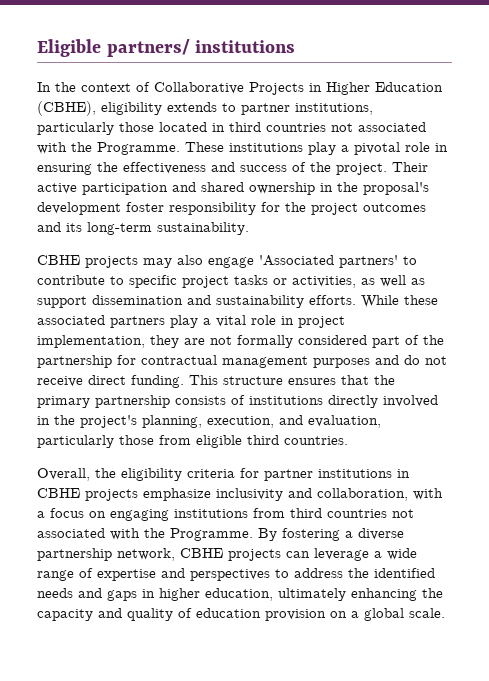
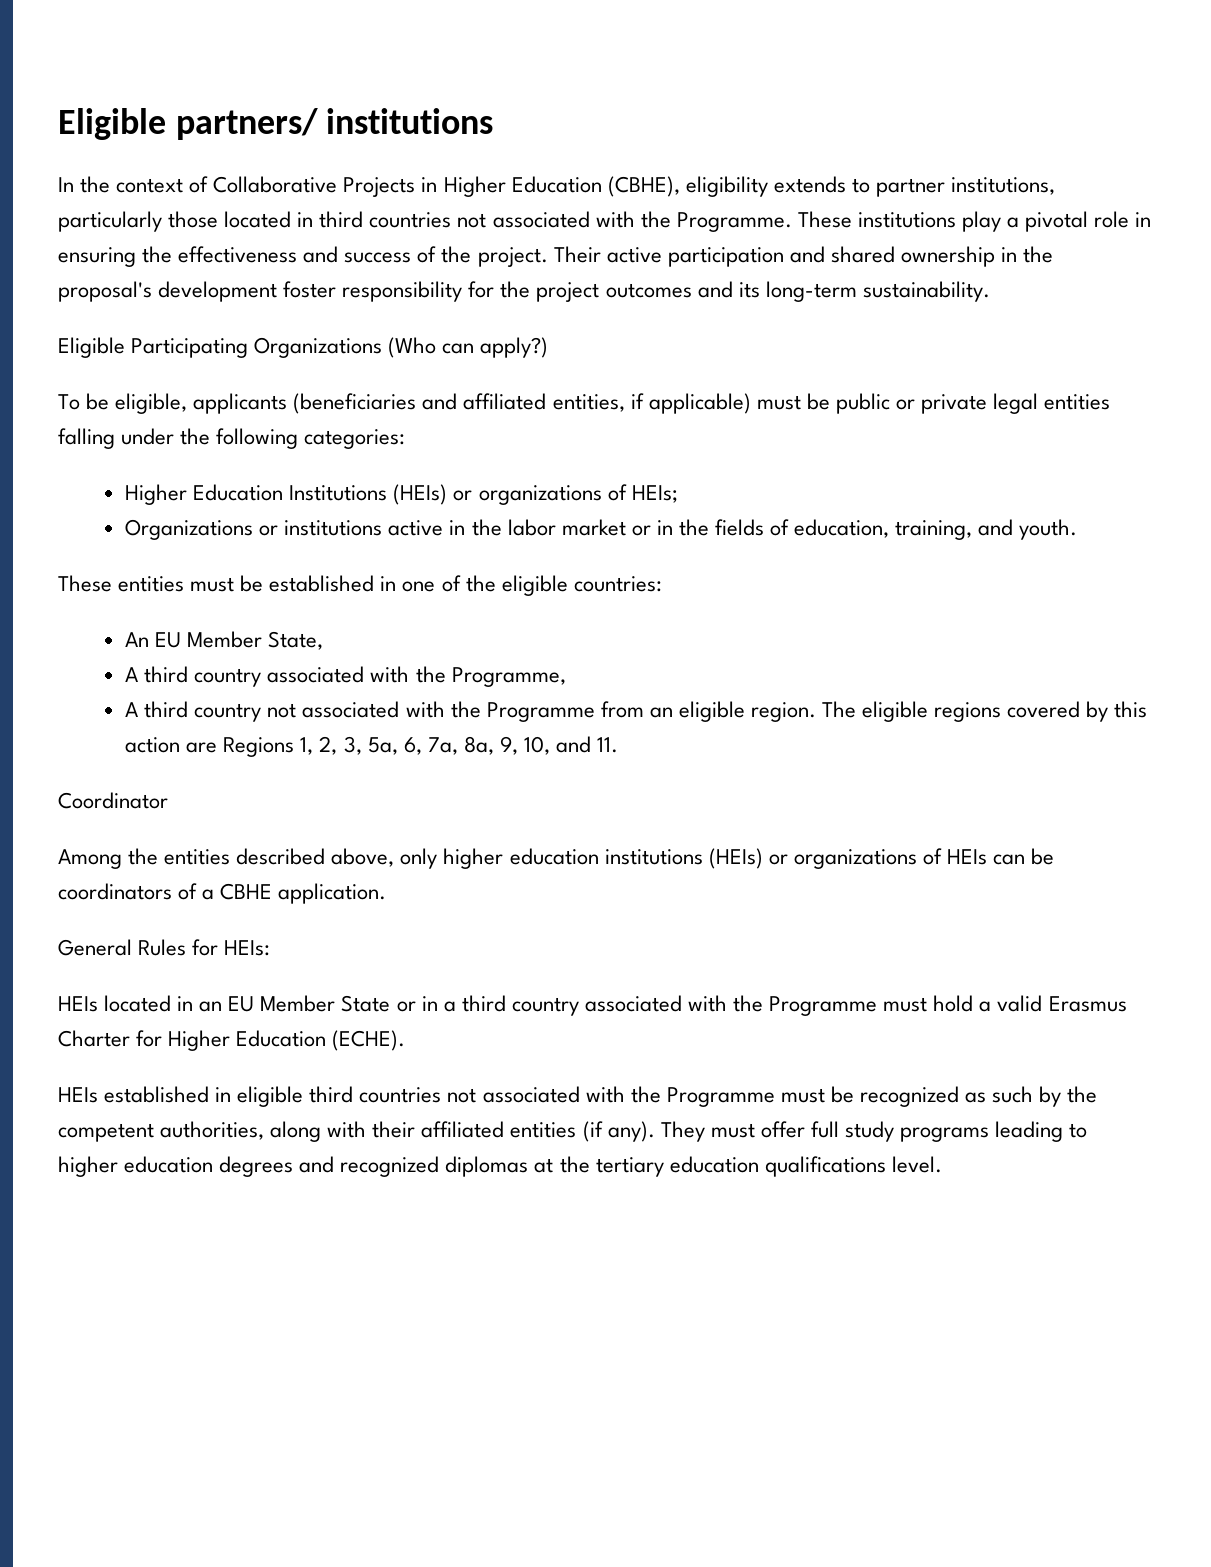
[37,255,417,268] [37,275,425,288] [37,295,438,308] [37,315,345,328] [37,335,444,348] [37,355,447,368] [37,375,395,388] [37,395,438,408] [37,415,381,428] [37,435,348,448] [37,468,410,481] [37,488,443,501] [37,508,414,521] [37,528,404,541] [37,548,417,561] [37,568,435,581] [37,588,443,601] [37,608,445,621] CBHE projects may also engage 'Associated partners' to contribute to specific project tasks or activities, as well as support dissemination and sustainability efforts. While these associated partners play a vital role in project implementation, they are not formally considered part of the partnership for contractual management purposes and do not receive direct funding. This structure ensures that the primary partnership consists of institutions directly involved in the project's planning, execution, and evaluation, particularly those from eligible third countries. // Overall, the eligibility criteria for partner institutions in CBHE projects emphasize inclusivity and collaboration, with a focus on engaging institutions from third countries not associated with the Programme. By fostering a diverse partnership network, CBHE projects can leverage a wide range of expertise and perspectives to address the identified needs and gaps in higher education, ultimately enhancing the capacity and quality of education provision on a global scale. -> [58,337,549,358] [58,393,1111,414] [58,428,406,449] [125,484,678,505] [125,519,1078,540] [58,575,662,596] [125,631,324,650] [125,666,566,687] [125,701,1148,722] [125,736,619,757] [58,792,168,809] [58,848,1055,869] [58,883,387,904] [58,939,271,956] [58,995,1127,1016] [58,1030,406,1051] [58,1086,1098,1107] [58,1121,1088,1142] [58,1156,942,1177] Eligible Participating Organizations (Who can apply?) // To be eligible, applicants (beneficiaries and affiliated entities, if applicable) must be public or private legal entities falling under the following categories: // Higher Education Institutions (HEIs) or organizations of HEIs; // Organizations or institutions active in the labor market or in the fields of education, training, and youth. // These entities must be established in one of the eligible countries: // An EU Member State, // A third country associated with the Programme, // A third country not associated with the Programme from an eligible region. The eligible regions covered by this action are Regions 1, 2, 3, 5a, 6, 7a, 8a, 9, 10, and 11. // Coordinator // Among the entities described above, only higher education institutions (HEIs) or organizations of HEIs can be coordinators of a CBHE application. // General Rules for HEIs: // HEIs located in an EU Member State or in a third country associated with the Programme must hold a valid Erasmus Charter for Higher Education (ECHE). // HEIs established in eligible third countries not associated with the Programme must be recognized as such by the competent authorities, along with their affiliated entities (if any). They must offer full study programs leading to higher education degrees and recognized diplomas at the tertiary education qualifications level.

